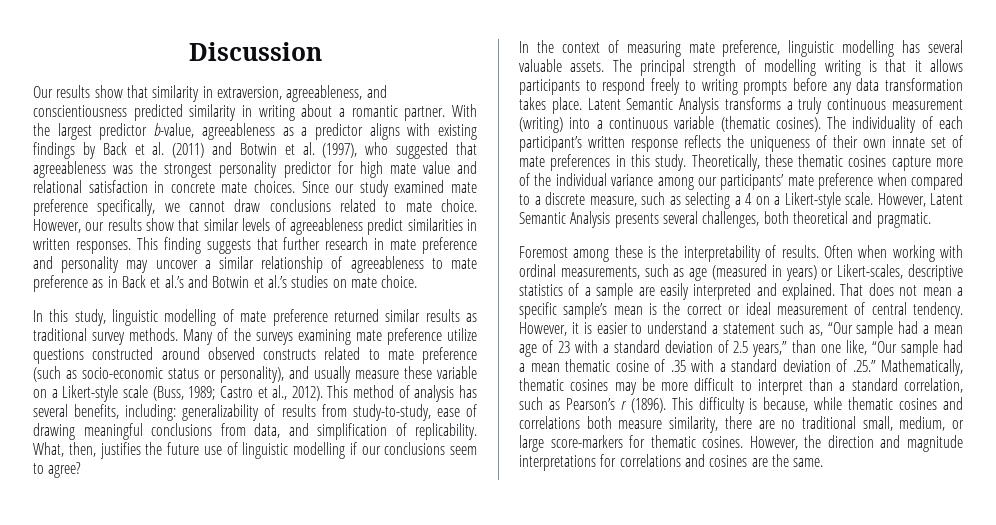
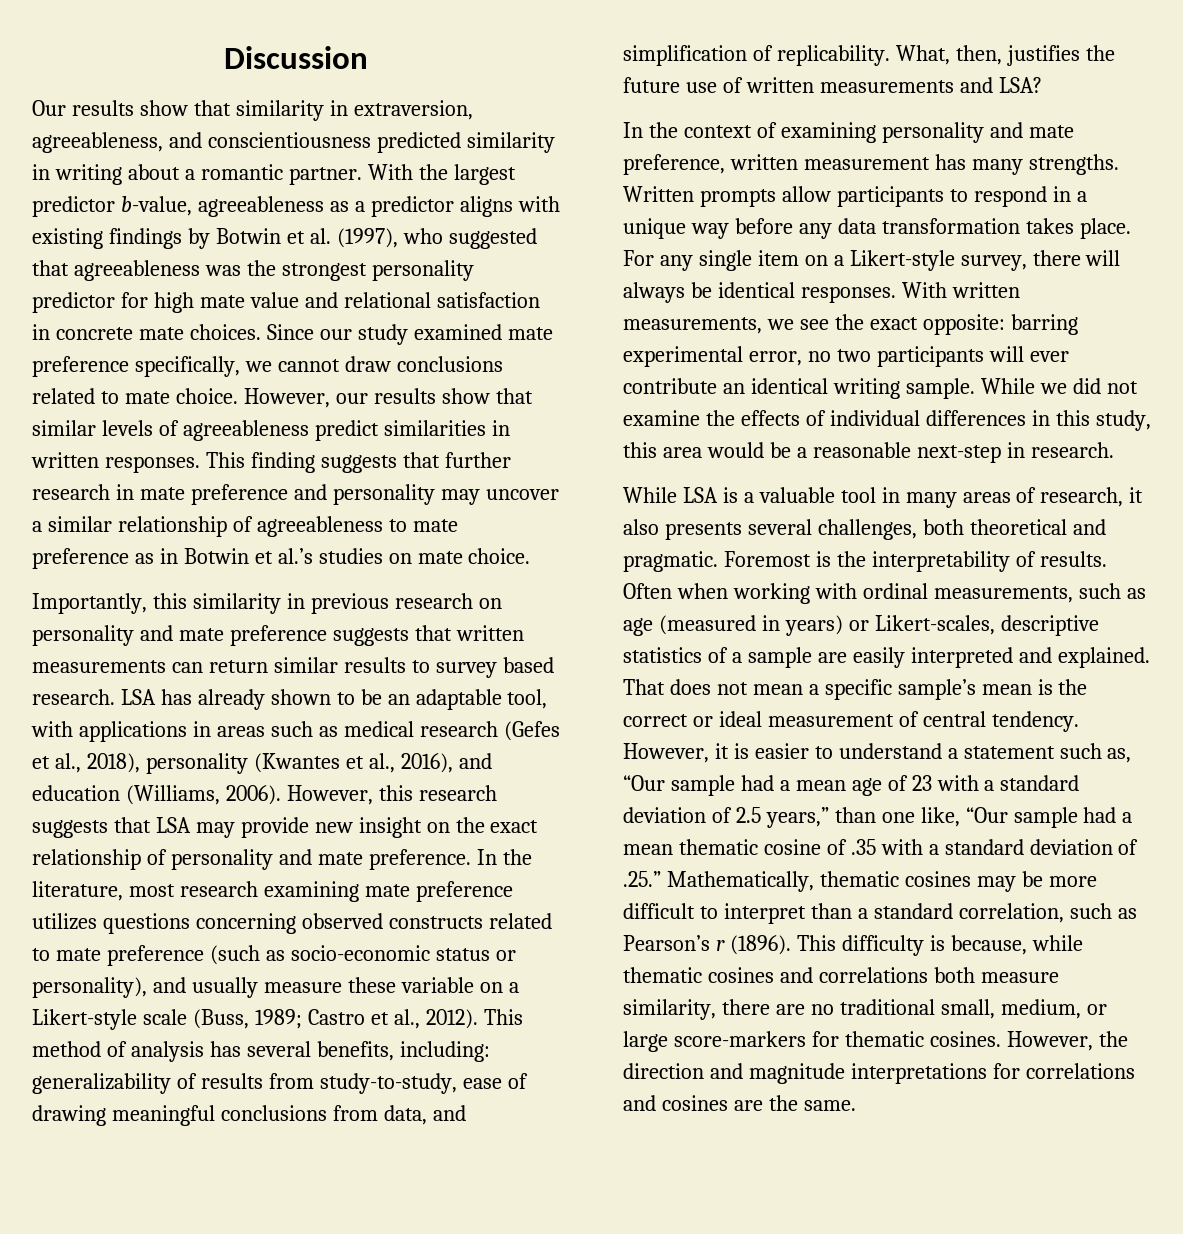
[102,142,233,158] Back et al. (2011) and -> (210, 238) none
[121,275,208,288] Back et al.’s and -> (178, 556) none
[33,309,478,326] [33,328,478,345] [33,347,200,364] In this study, linguistic modelling of mate preference returned similar results as traditional survey methods. Many of the surveys examining mate preference utilize questions constructed around -> [32,593,502,614] [32,625,524,646] [32,657,554,678] [32,689,548,710] [31,721,560,742] [32,753,492,774] [32,785,497,805] [32,817,539,838] [32,849,532,870] [32,881,513,902] [32,913,296,934] Importantly, this similarity in previous research on personality and mate preference suggests that written measurements can return similar results to survey based research. LSA has already shown to be an adaptable tool, with applications in areas such as medical research (Gefes et al., 2018), personality (Kwantes et al., 2016), and education (Williams, 2006). However, this research suggests that LSA may provide new insight on the exact relationship of personality and mate preference. In the literature, most research examining mate preference utilizes questions concerning
[242,442,477,459] [33,462,82,478] [519,40,963,57] [519,59,964,76] [519,78,788,95] linguistic modelling if our conclusions seem to agree? // In the context of measuring mate preference, linguistic modelling has several valuable assets. The principal strength of modelling writing is that it allows participants to respond freely to writing prompts -> [745,77,1042,93] [623,122,1074,143] [623,154,1119,175] [623,186,1087,207] [623,218,729,239] written measurements and LSA? // In the context of examining personality and mate preference, written measurement has many strengths. Written prompts allow participants to respond in a unique way
[587,97,963,114] [519,116,963,133] [519,135,963,152] [519,154,963,171] [519,173,963,190] [519,192,963,209] [519,211,611,228] Latent Semantic Analysis transforms a truly continuous measurement (writing) into a continuous variable (thematic cosines). The individuality of each participant’s written response reflects the uniqueness of their own innate set of mate preferences in this study. Theoretically, these thematic cosines capture more of the individual variance among our participants’ mate preference when compared to a discrete measure, such as selecting a 4 on a Likert-style scale. However, Latent Semantic Analysis -> [623,250,1121,271] [623,282,1020,303] [623,314,1078,335] [623,346,1069,367] [623,378,1138,399] [623,410,1151,431] [623,442,1114,463] [623,487,1144,508] [623,519,659,535] For any single item on a Likert-style survey, there will always be identical responses. With written measurements, we see the exact opposite: barring experimental error, no two participants will ever contribute an identical writing sample. While we did not examine the effects of individual differences in this study, this area would be a reasonable next-step in research. // While LSA is a valuable tool in many areas of research, it also
[519,245,643,262] // Foremost among these -> [723,551,811,567] Foremost

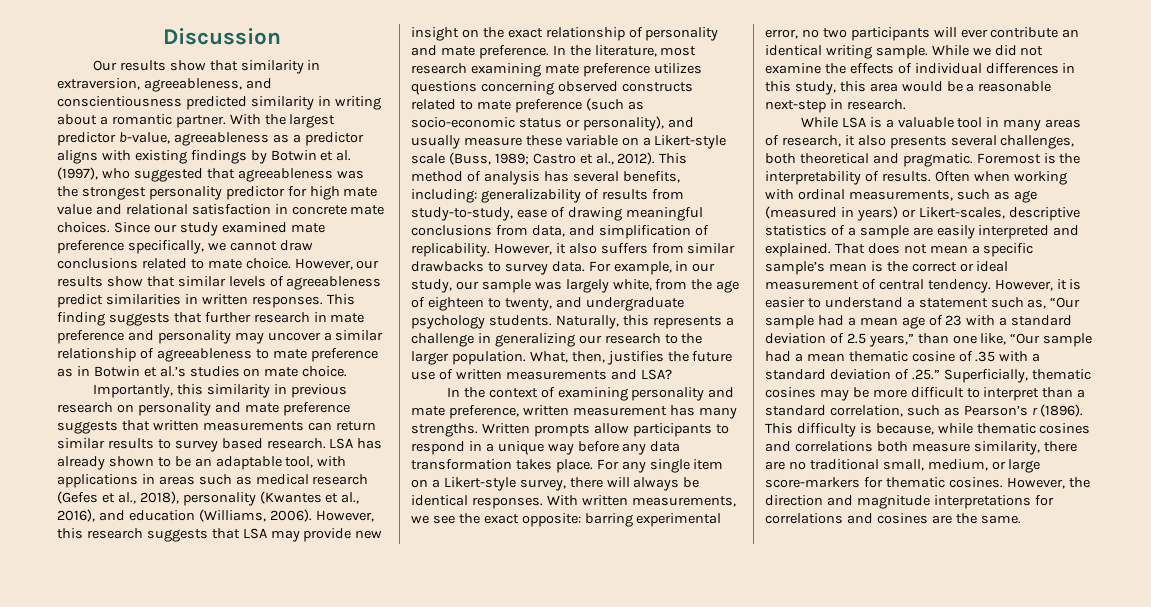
(890, 55) none -> [493,243,736,255] [411,261,716,275] [411,279,740,293] [411,297,684,311] [411,315,734,329] [411,333,703,347] [411,351,526,365] However, it also suffers from similar drawbacks to survey data. For example, in our study, our sample was largely white, from the age of eighteen to twenty, and undergraduate psychology students. Naturally, this represents a challenge in generalizing our research to the larger population.
[666,871,814,892] Mathematically, -> [943,369,1028,383] Superficially,

